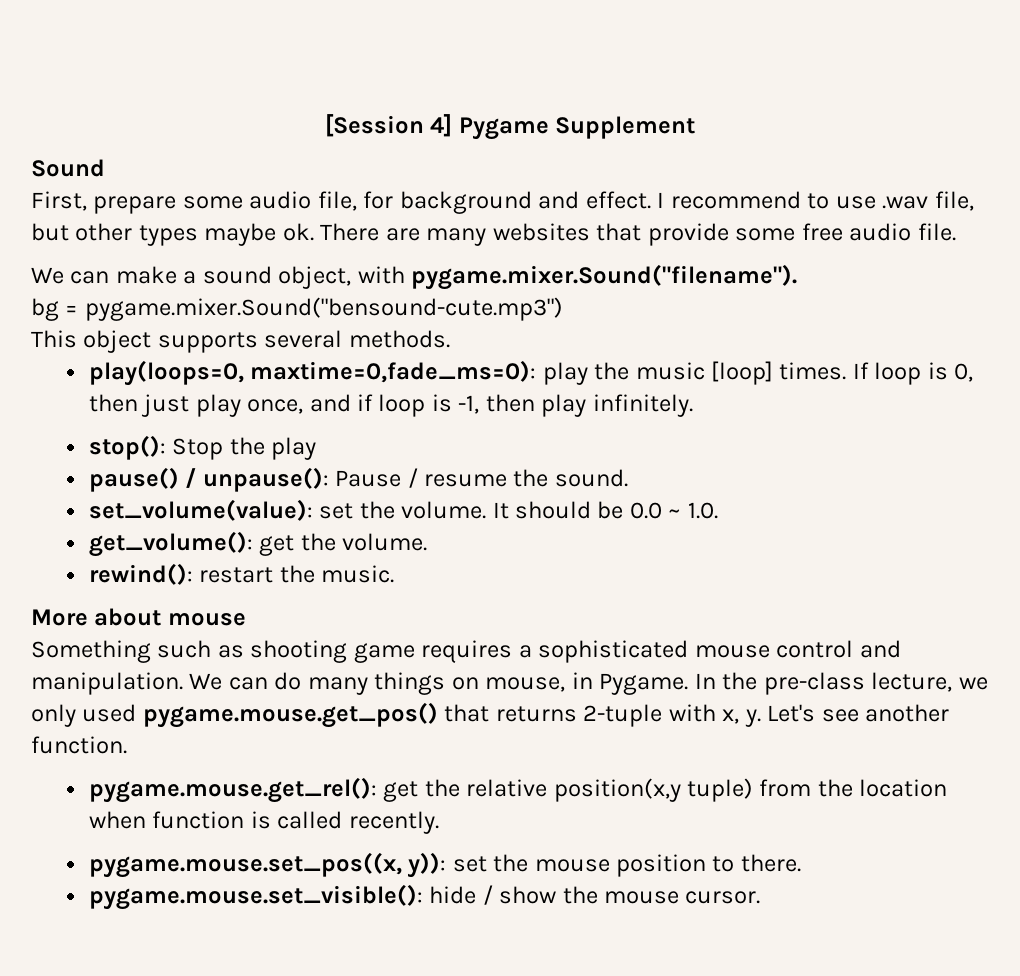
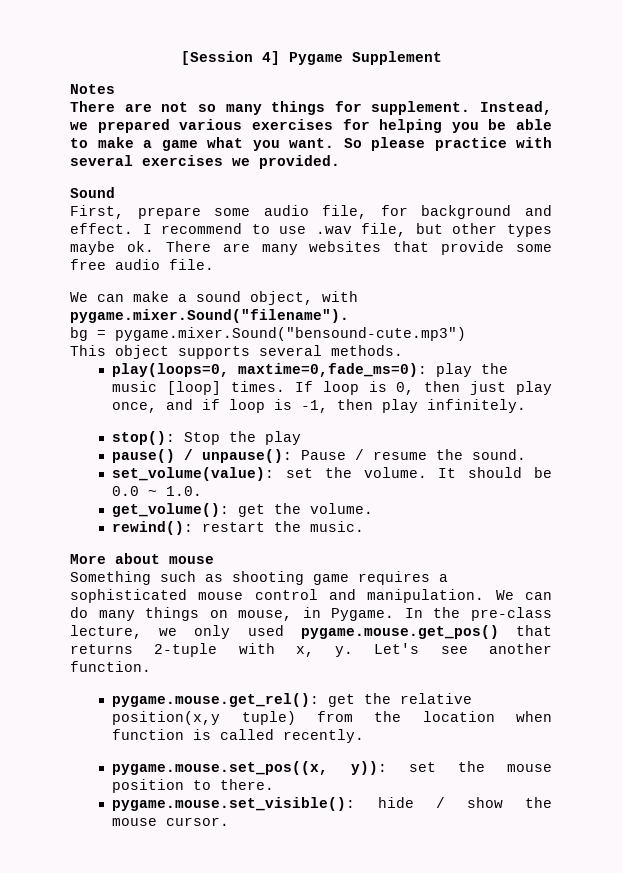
(696, 127) none -> [70,84,115,94] [70,101,552,115] [70,119,552,133] [70,137,552,151] [70,155,340,169] // Notes // There are not so many things for supplement. Instead, we prepared various exercises for helping you be able to make a game what you want. So please practice with several exercises we provided.

